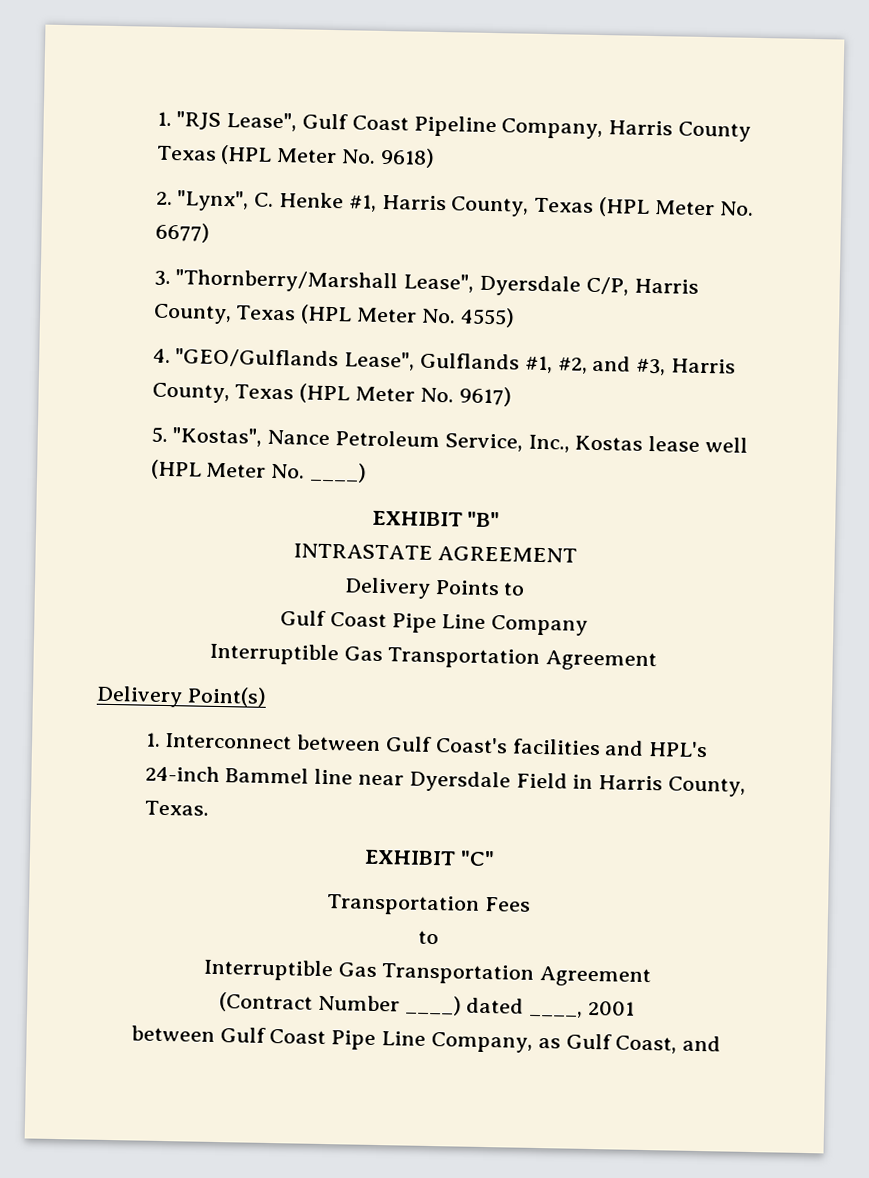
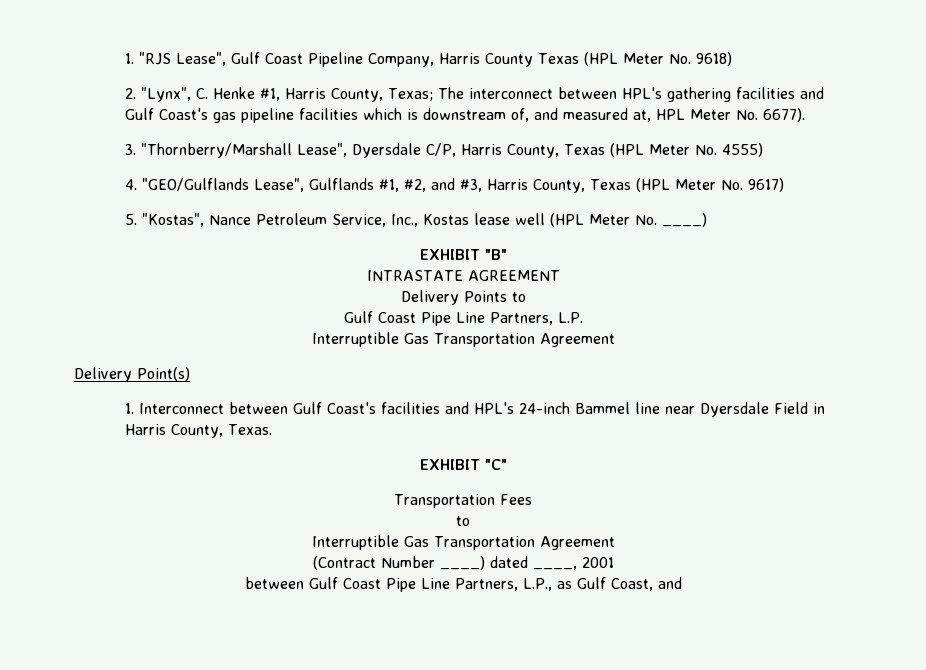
[534,196,754,217] [154,222,210,243] Texas (HPL Meter No. 6677) -> [387,87,824,102] [124,108,805,123] Texas; The interconnect between HPL's gathering facilities and Gulf Coast's gas pipeline facilities which is downstream of, and measured at, HPL Meter No. 6677).
[491,615,589,636] Company -> [489,312,583,325] Partners, L.P.
[430,1032,533,1053] Company, -> [454,578,552,591] Partners, L.P.,

